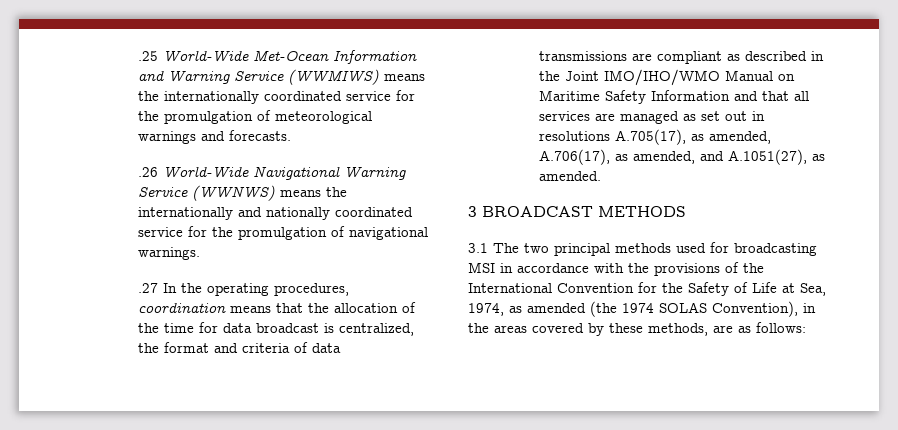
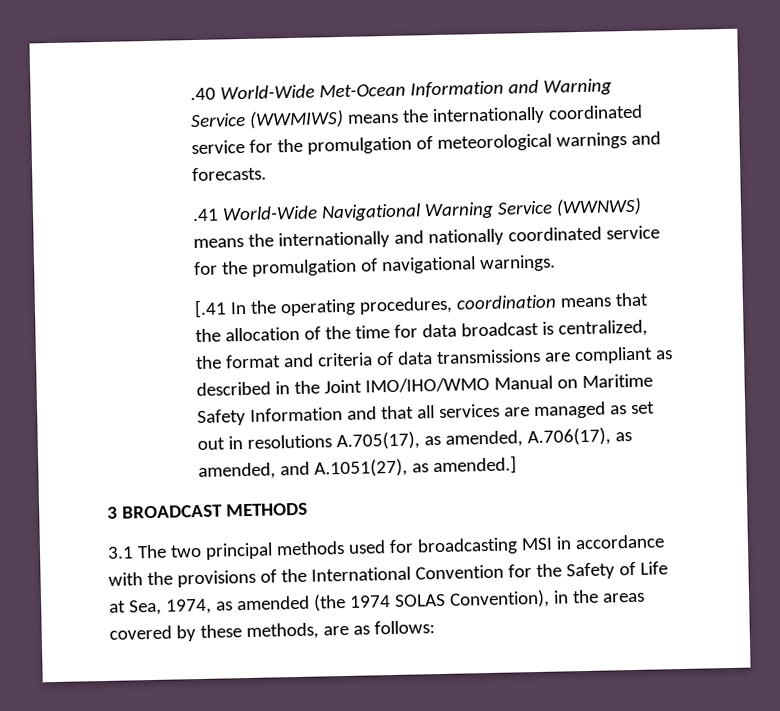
[138,51,159,61] .25 -> [190,87,217,101] .40
[138,167,159,177] .26 -> [192,208,220,222] .41
[138,283,159,293] .27 -> [194,299,228,319] [.41
[539,171,602,181] amended. -> [433,455,518,476] amended.]

